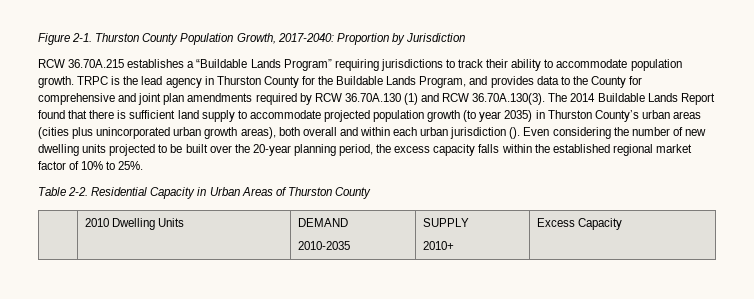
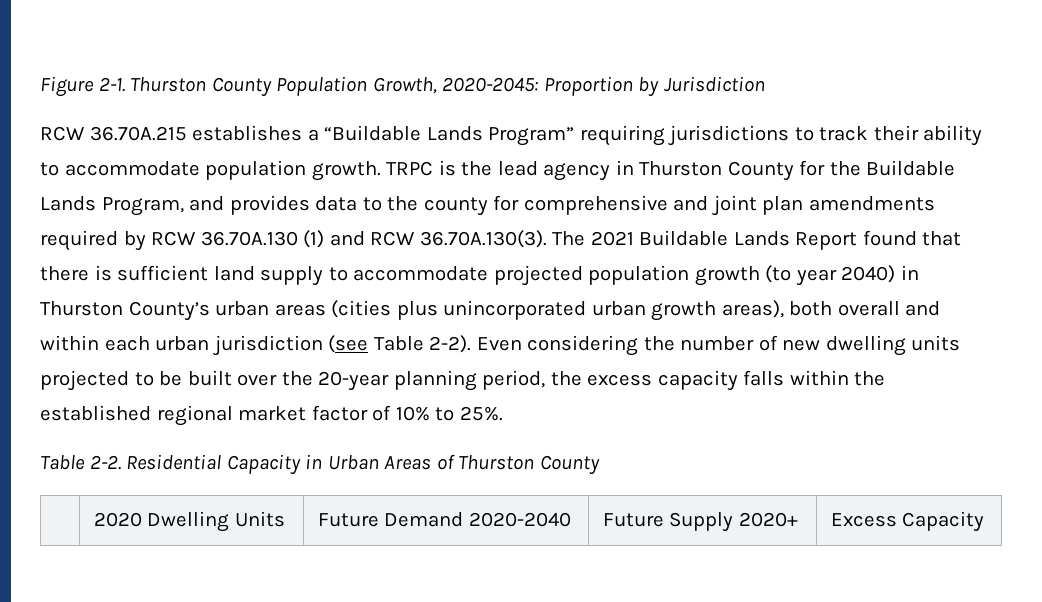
[277,33,334,42] 2017-2040: -> [442,77,539,92] 2020-2045:
[590,76,626,88] County -> [423,197,488,216] county
[570,93,596,102] 2014 -> [590,231,634,246] 2021
[504,110,533,122] 2035) -> [841,265,896,283] 2040)
[509,127,521,139] (). -> [328,335,472,353] (see Table 2-2).
[85,218,110,227] 2010 -> [93,512,142,527] 2020
[298,218,349,227] [298,241,351,250] [423,218,470,227] [423,241,455,250] DEMAND // 2010-2035 | SUPPLY // 2010+ -> [317,512,571,527] [602,512,798,532] Future Demand 2020-2040 | Future Supply 2020+

